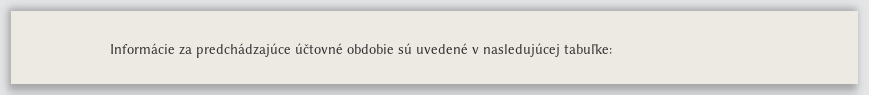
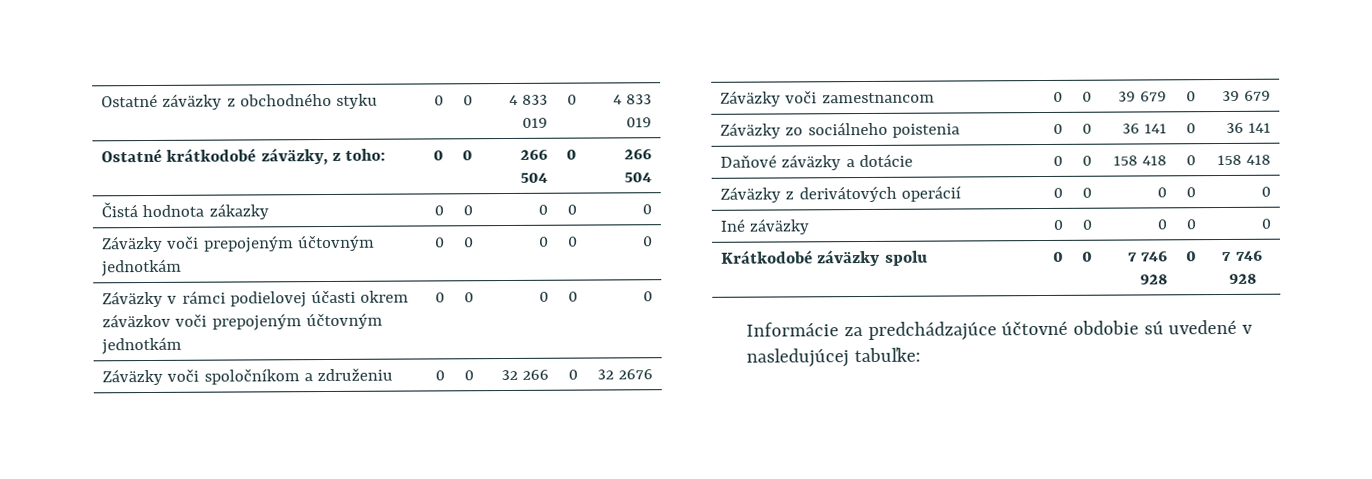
(110, 48) none -> [101,92,378,110] [433,95,444,106] [462,95,473,106] [508,94,548,105] [521,117,548,128] [566,94,577,105] [612,94,652,105] [625,117,652,128] [101,148,386,166] [432,150,444,161] [461,150,473,161] [519,149,548,160] [519,172,548,183] [565,149,577,160] [623,149,652,160] [623,172,652,183] [101,202,269,220] [433,205,444,216] [462,205,473,216] [537,204,548,215] [566,204,577,215] [641,204,652,215] [101,234,375,253] [101,258,183,277] [433,237,445,248] [462,237,474,248] [537,236,549,247] [566,236,578,247] [641,236,653,247] [102,289,409,308] [102,312,383,331] [101,336,183,355] [434,292,445,303] [463,292,474,303] [538,291,549,302] [567,291,578,302] [642,291,653,302] [102,367,393,386] [434,370,445,381] [463,370,474,381] [500,369,549,381] [567,369,578,380] [596,369,653,380] [720,90,935,107] [1052,91,1063,102] [1081,91,1092,102] [1117,91,1167,102] [1185,91,1196,102] [1221,90,1271,102] [720,121,960,139] [1052,123,1063,134] [1081,123,1092,134] [1121,123,1167,134] [1185,123,1196,134] [1225,122,1271,133] [720,153,913,171] [1052,155,1063,166] [1081,155,1092,166] [1112,155,1167,166] [1185,155,1196,166] [1216,154,1271,166] [720,185,961,203] [1052,187,1063,198] [1081,187,1092,198] [1156,187,1167,198] [1185,187,1196,198] [1260,186,1271,197] [720,218,810,235] [1052,219,1063,230] [1081,219,1092,230] [1156,219,1167,230] [1185,219,1196,230] [1260,218,1271,229] [721,249,928,267] [1052,251,1064,262] [1081,251,1093,262] [1127,251,1168,262] [1139,274,1168,285] [1185,251,1197,262] [1222,250,1263,262] [1228,273,1257,284] Ostatné záväzky z obchodného styku | 0 | 0 | 4 833 019 | 0 | 4 833 019 // Ostatné krátkodobé záväzky, z toho: | 0 | 0 | 266 504 | 0 | 266 504 // Čistá hodnota zákazky | 0 | 0 | 0 | 0 | 0 // Záväzky voči prepojeným účtovným jednotkám | 0 | 0 | 0 | 0 | 0 // Záväzky v rámci podielovej účasti okrem záväzkov voči prepojeným účtovným jednotkám | 0 | 0 | 0 | 0 | 0 // Záväzky voči spoločníkom a združeniu | 0 | 0 | 32 266 | 0 | 32 2676 // Záväzky voči zamestnancom | 0 | 0 | 39 679 | 0 | 39 679 // Záväzky zo sociálneho poistenia | 0 | 0 | 36 141 | 0 | 36 141 // Daňové záväzky a dotácie | 0 | 0 | 158 418 | 0 | 158 418 // Záväzky z derivátových operácií | 0 | 0 | 0 | 0 | 0 // Iné záväzky | 0 | 0 | 0 | 0 | 0 // Krátkodobé záväzky spolu | 0 | 0 | 7 746 928 | 0 | 7 746 928 //

